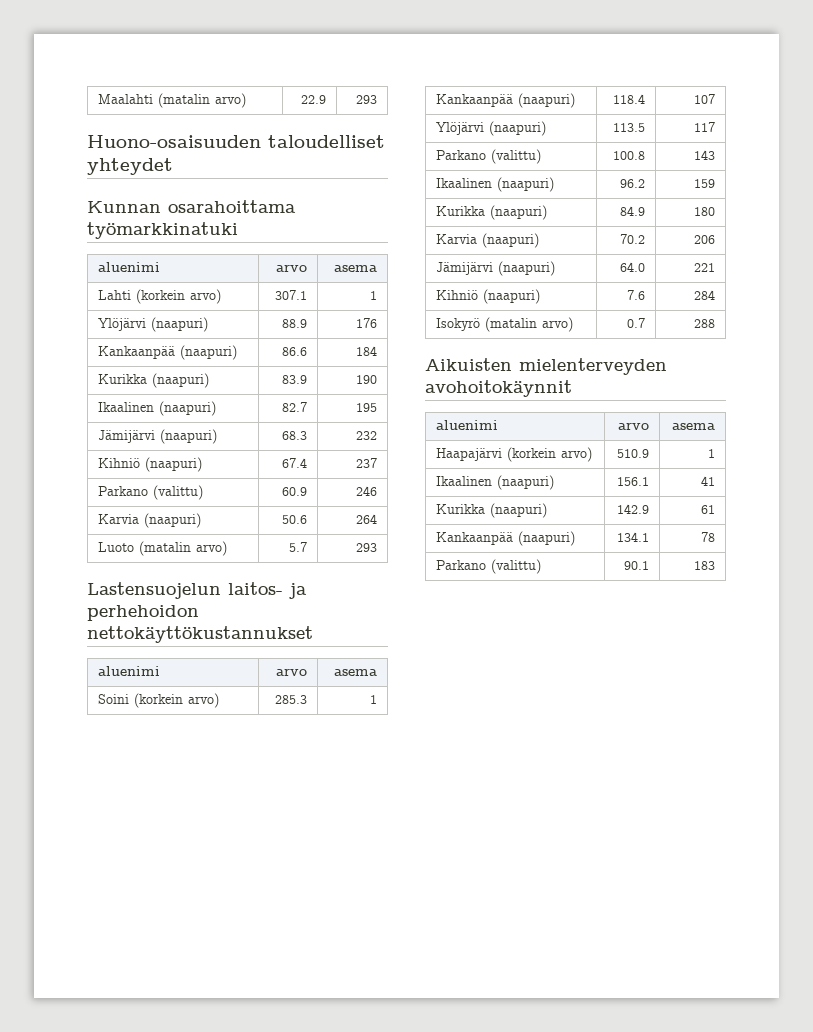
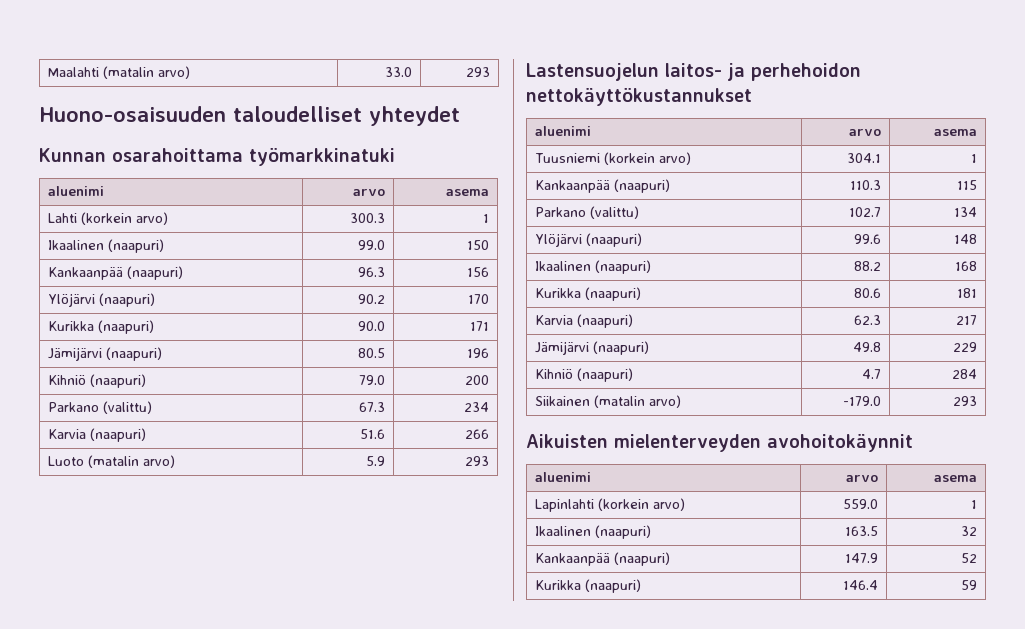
[301,95,327,104] 22.9 -> [385,67,413,77] 33.0
[275,290,308,300] [370,291,378,300] [97,317,208,332] [282,319,308,328] [356,318,378,328] [97,345,237,360] [282,347,308,356] [356,346,378,356] [97,373,209,388] [282,375,308,384] [356,375,378,384] [97,401,216,416] [282,402,308,412] [356,403,378,412] [97,429,217,444] [282,431,308,440] [356,431,378,440] [97,457,202,472] [282,458,308,468] [356,458,378,468] [97,485,203,500] [282,487,308,496] [356,486,378,496] [97,513,201,528] [282,515,308,524] [356,514,378,524] 307.1 | 1 // Ylöjärvi (naapuri) | 88.9 | 176 // Kankaanpää (naapuri) | 86.6 | 184 // Kurikka (naapuri) | 83.9 | 190 // Ikaalinen (naapuri) | 82.7 | 195 // Jämijärvi (naapuri) | 68.3 | 232 // Kihniö (naapuri) | 67.4 | 237 // Parkano (valittu) | 60.9 | 246 // Karvia (naapuri) | 50.6 | 264 -> [350,213,386,223] [483,214,490,223] [47,239,164,253] [358,240,386,250] [467,240,490,250] [47,266,183,280] [358,267,386,277] [467,267,490,277] [47,293,155,307] [358,294,386,304] [468,294,490,304] [47,320,154,334] [358,321,386,331] [470,321,490,331] [47,347,162,361] [358,348,386,358] [467,348,490,358] [47,374,146,388] [359,375,386,385] [465,375,490,385] [47,401,152,414] [359,402,386,412] [464,402,490,412] [47,428,146,442] [360,429,386,439] [465,429,490,439] 300.3 | 1 // Ikaalinen (naapuri) | 99.0 | 150 // Kankaanpää (naapuri) | 96.3 | 156 // Ylöjärvi (naapuri) | 90.2 | 170 // Kurikka (naapuri) | 90.0 | 171 // Jämijärvi (naapuri) | 80.5 | 196 // Kihniö (naapuri) | 79.0 | 200 // Parkano (valittu) | 67.3 | 234 // Karvia (naapuri) | 51.6 | 266
[289,542,308,552] 5.7 -> [366,456,386,466] 5.9
[97,693,219,708] [275,695,308,704] Soini (korkein arvo) | 285.3 -> [534,152,691,165] [847,153,882,163] Tuusniemi (korkein arvo) | 304.1
[613,94,646,104] [694,94,716,104] [435,121,546,136] [613,123,646,132] [694,122,716,132] [435,149,541,164] [613,151,646,160] [694,150,716,160] [435,177,554,192] [620,179,646,188] [694,179,716,188] [435,205,547,220] [620,206,646,216] [694,207,716,216] [435,233,539,248] [620,234,646,244] [694,235,716,244] [435,261,555,276] [620,262,646,272] [694,263,716,272] [435,289,540,304] [627,290,646,300] 118.4 | 107 // Ylöjärvi (naapuri) | 113.5 | 117 // Parkano (valittu) | 100.8 | 143 // Ikaalinen (naapuri) | 96.2 | 159 // Kurikka (naapuri) | 84.9 | 180 // Karvia (naapuri) | 70.2 | 206 // Jämijärvi (naapuri) | 64.0 | 221 // Kihniö (naapuri) | 7.6 -> [850,180,882,190] [957,180,978,190] [534,206,639,219] [849,207,882,217] [954,207,978,217] [534,233,642,247] [854,234,882,244] [954,234,978,244] [534,260,651,274] [854,261,882,271] [955,261,978,271] [534,287,641,301] [854,288,882,298] [957,288,978,298] [534,314,633,328] [854,315,882,325] [956,315,978,325] [534,341,649,355] [853,342,882,352] [953,342,978,352] [534,368,633,382] [862,369,882,379] 110.3 | 115 // Parkano (valittu) | 102.7 | 134 // Ylöjärvi (naapuri) | 99.6 | 148 // Ikaalinen (naapuri) | 88.2 | 168 // Kurikka (naapuri) | 80.6 | 181 // Karvia (naapuri) | 62.3 | 217 // Jämijärvi (naapuri) | 49.8 | 229 // Kihniö (naapuri) | 4.7
[435,317,573,332] [627,318,646,328] [694,319,716,328] Isokyrö (matalin arvo) | 0.7 | 288 -> [534,395,681,408] [843,396,882,406] [953,396,978,406] Siikainen (matalin arvo) | -179.0 | 293
[435,447,592,462] [617,449,650,458] [708,449,716,458] [435,475,554,490] [617,477,650,486] [701,476,716,486] [435,503,547,518] [617,504,650,514] [701,505,716,514] [435,531,575,546] [617,532,650,542] [701,532,716,542] [435,559,541,574] [624,561,650,570] [694,561,716,570] Haapajärvi (korkein arvo) | 510.9 | 1 // Ikaalinen (naapuri) | 156.1 | 41 // Kurikka (naapuri) | 142.9 | 61 // Kankaanpää (naapuri) | 134.1 | 78 // Parkano (valittu) | 90.1 | 183 -> [534,498,685,512] [843,499,879,509] [971,500,978,509] [534,525,651,539] [845,526,879,536] [961,526,978,536] [534,552,670,566] [845,553,879,563] [961,553,978,563] [534,579,641,593] [843,580,879,590] [961,580,978,590] Lapinlahti (korkein arvo) | 559.0 | 1 // Ikaalinen (naapuri) | 163.5 | 32 // Kankaanpää (naapuri) | 147.9 | 52 // Kurikka (naapuri) | 146.4 | 59

